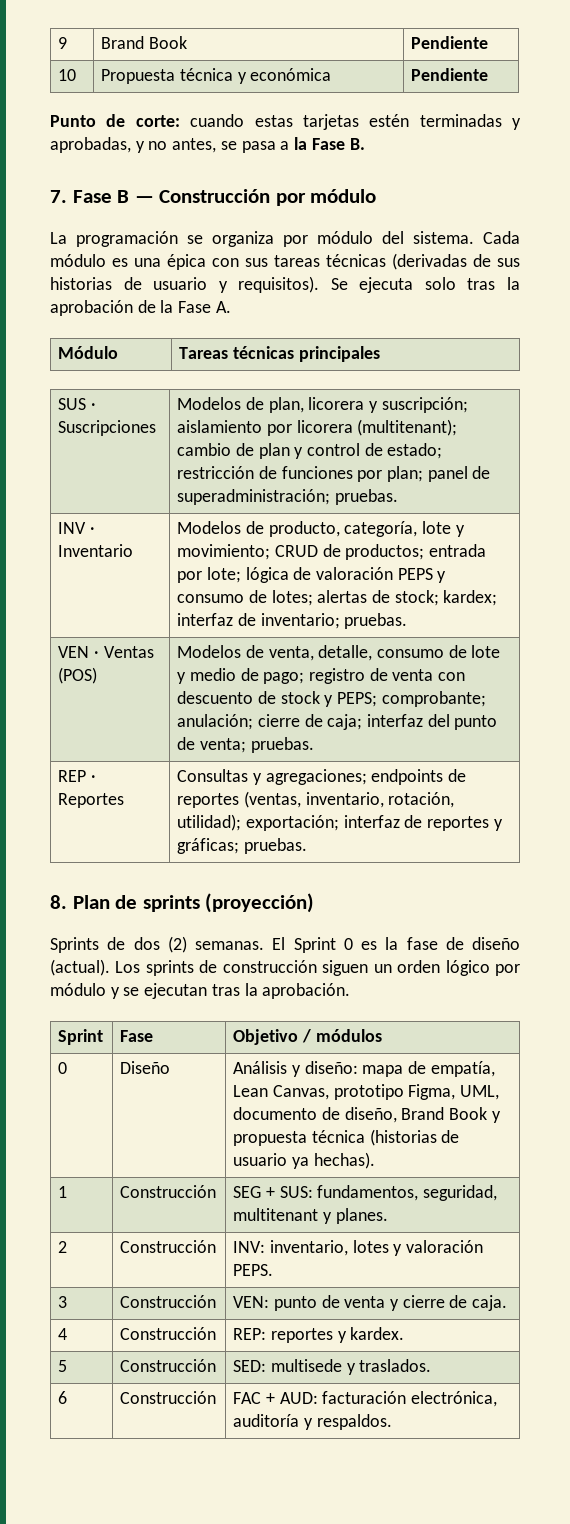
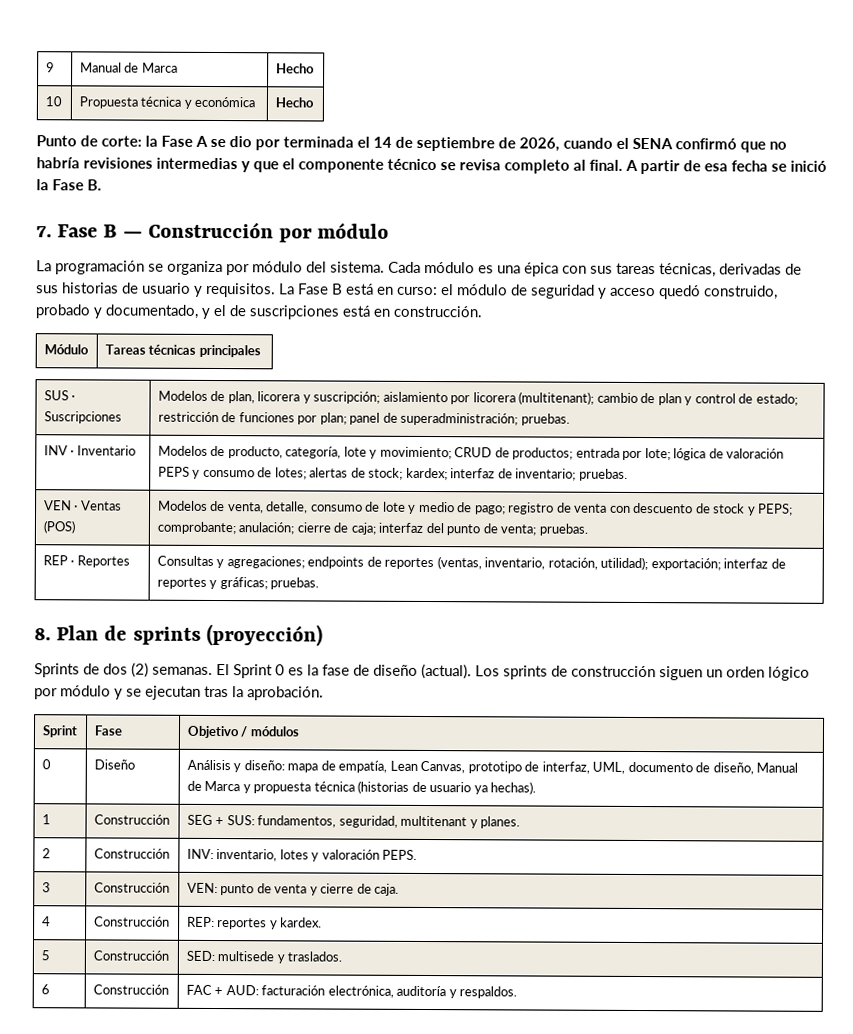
[101,36,187,49] [411,36,489,49] Brand Book | Pendiente -> [79,62,178,73] [275,63,315,74] Manual de Marca | Hecho
[411,68,489,81] Pendiente -> [274,97,314,108] Hecho
[190,114,521,130] [50,137,290,153] cuando estas tarjetas estén terminadas y aprobadas, y no antes, se pasa a -> [145,135,787,153] [36,157,827,175] la Fase A se dio por terminada el 14 de septiembre de 2026, cuando el SENA confirmó que no habría revisiones intermedias y que el componente técnico se revisa completo al final. A partir de esa fecha se inició
[326,253,467,270] técnicas (derivadas -> [659,263,782,278] técnicas, derivadas
[238,276,520,293] [50,300,231,316] requisitos). Se ejecuta solo tras la aprobación de la Fase A. -> [206,282,778,300] [35,304,482,320] requisitos. La Fase B está en curso: el módulo de seguridad y acceso quedó construido, probado y documentado, y el de suscripciones está en construcción.
[408,1084,456,1100] Figma, -> [524,761,590,774] de interfaz,
[401,1107,487,1120] Brand Book -> [756,762,799,773] [186,780,241,792] Manual de Marca

